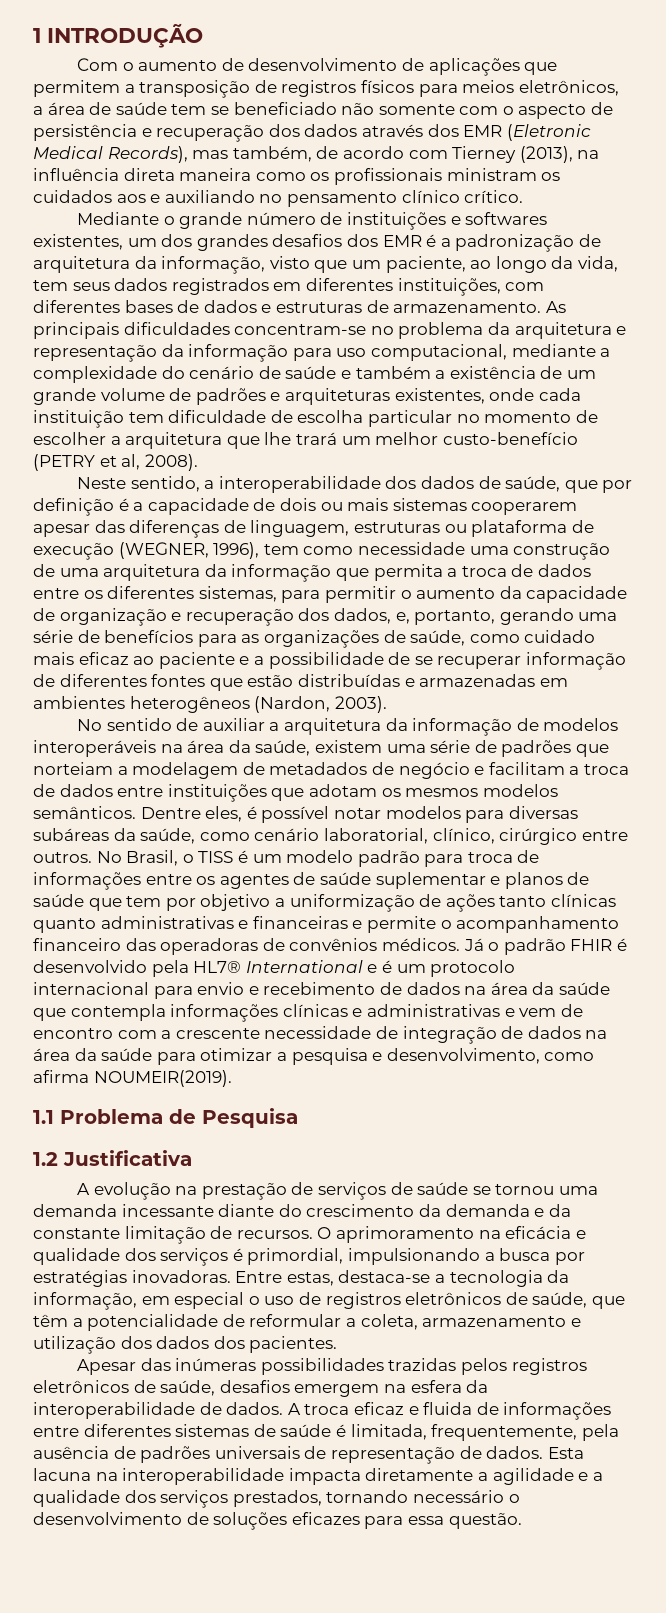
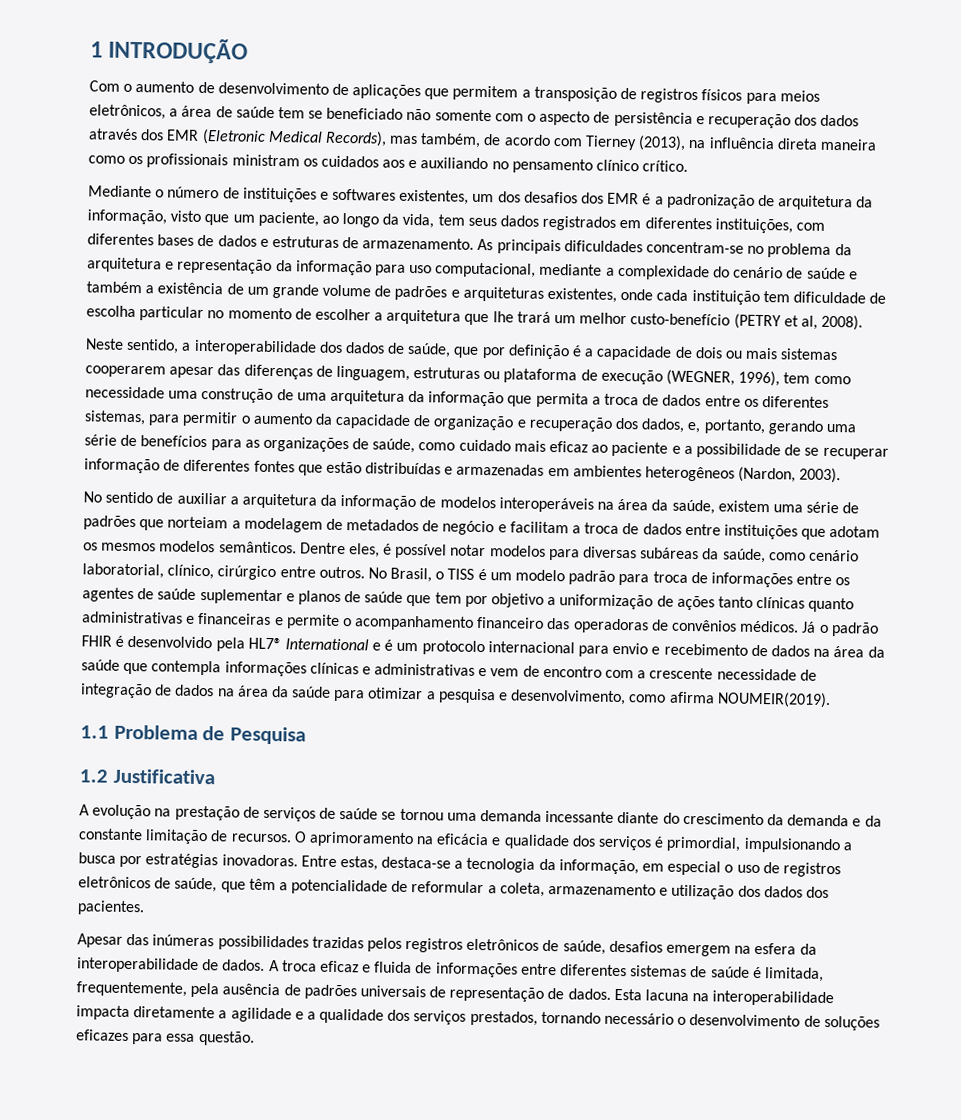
[179,212,243,229] grande -> (165, 193) none
[196,234,268,251] grandes -> (521, 197) none

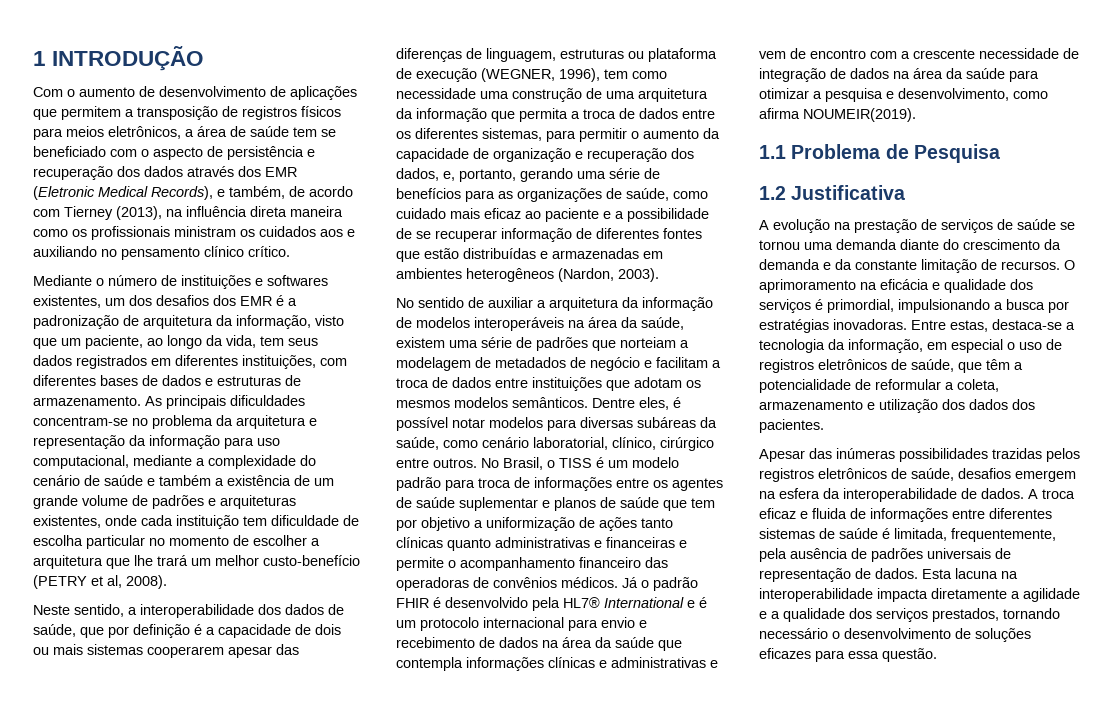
[406,108,492,122] não somente -> (106, 151) none
[389,135,419,145] mas -> [217,189,225,197] e
[545,810,615,823] incessante -> (897, 244) none

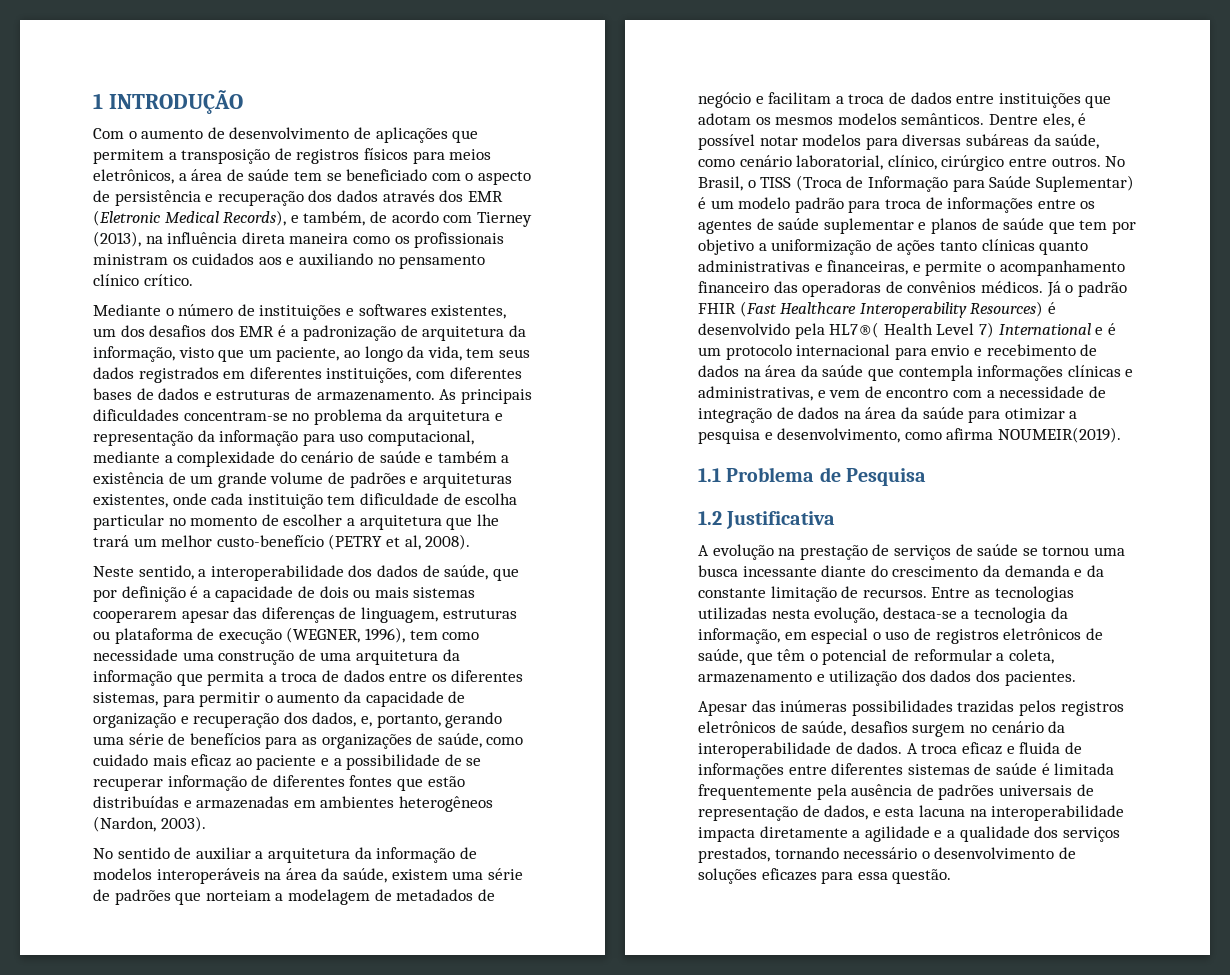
(592, 463) none -> [795,175,1134,192] (Troca de Informação para Saúde Suplementar)
[606,537,675,548] financeiras -> [827,260,909,275] financeiras,
[433,597,600,611] é desenvolvido pela HL7® -> [739,301,1056,318] [698,322,994,339] (Fast Healthcare Interoperability Resources) é desenvolvido pela HL7®( Health Level 7)
[611,657,706,668] administrativas -> [698,386,813,401] administrativas,
[913,49,975,59] crescente -> (995, 394) none
[836,239,897,250] demanda -> [698,565,817,577] busca incessante
[1064,260,1075,270] [759,279,1033,293] [759,299,1069,313] [759,319,988,333] O aprimoramento na eficácia e qualidade dos serviços é primordial, impulsionando a busca por estratégias inovadoras. Entre estas, -> [931,586,1074,602] [698,607,879,623] Entre as tecnologias utilizadas nesta evolução,
[1014,362,1023,370] [759,379,851,393] a potencialidade -> [809,649,888,665] o potencial
[1015,470,1076,482] [759,488,820,499] emergem na esfera -> [912,721,1044,737] surgem no cenário
[894,528,1056,542] limitada, frequentemente, -> [1054,763,1115,775] [698,784,812,800] limitada frequentemente
[875,568,952,579] dados. Esta -> [824,805,915,820] dados, e esta

